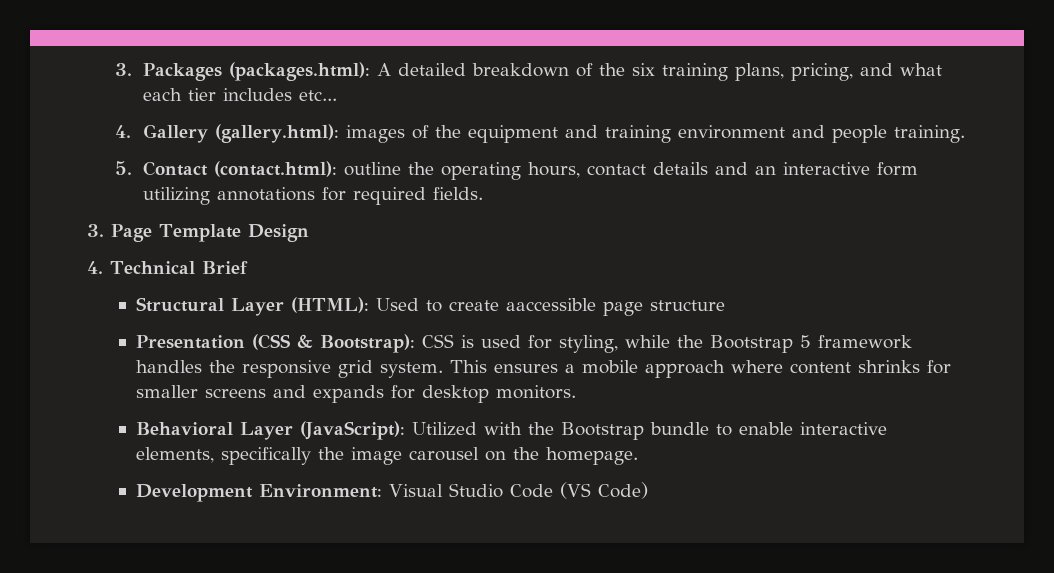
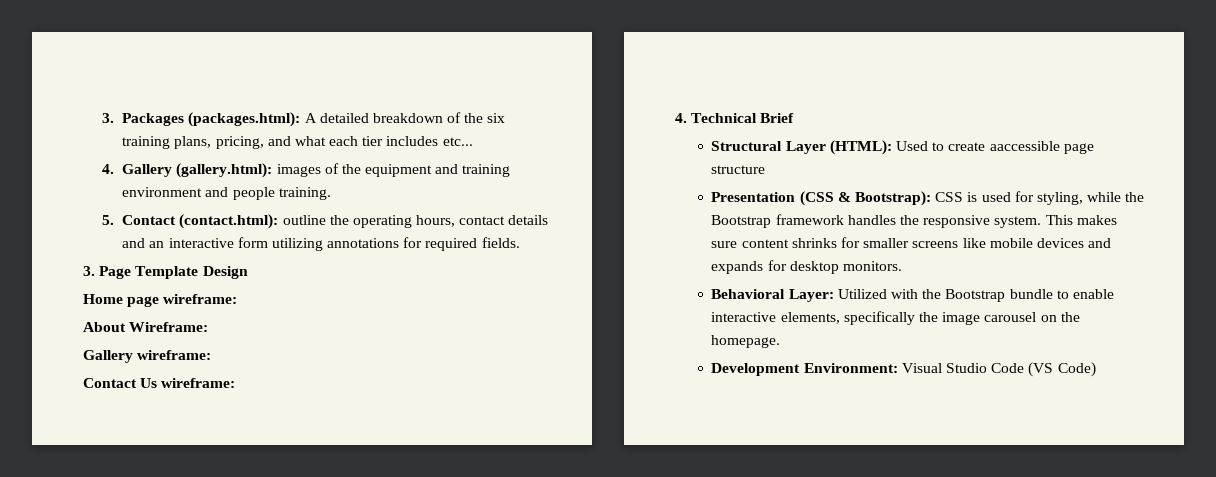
(309, 233) none -> [83,294,238,307] [83,322,209,332] [83,350,212,363] [83,378,236,388] // Home page wireframe: // About Wireframe: // Gallery wireframe: // Contact Us wireframe:
[799,335,811,348] 5 -> (772, 221) none
[337,360,373,378] grid -> (991, 221) none
[493,360,783,378] ensures a mobile approach where -> [1076,215,1117,225] [711,241,738,248] makes sure
(266, 393) none -> [962,238,1084,248] like mobile devices
[239,421,405,440] Layer (JavaScript): -> [788,289,834,302] Layer:

